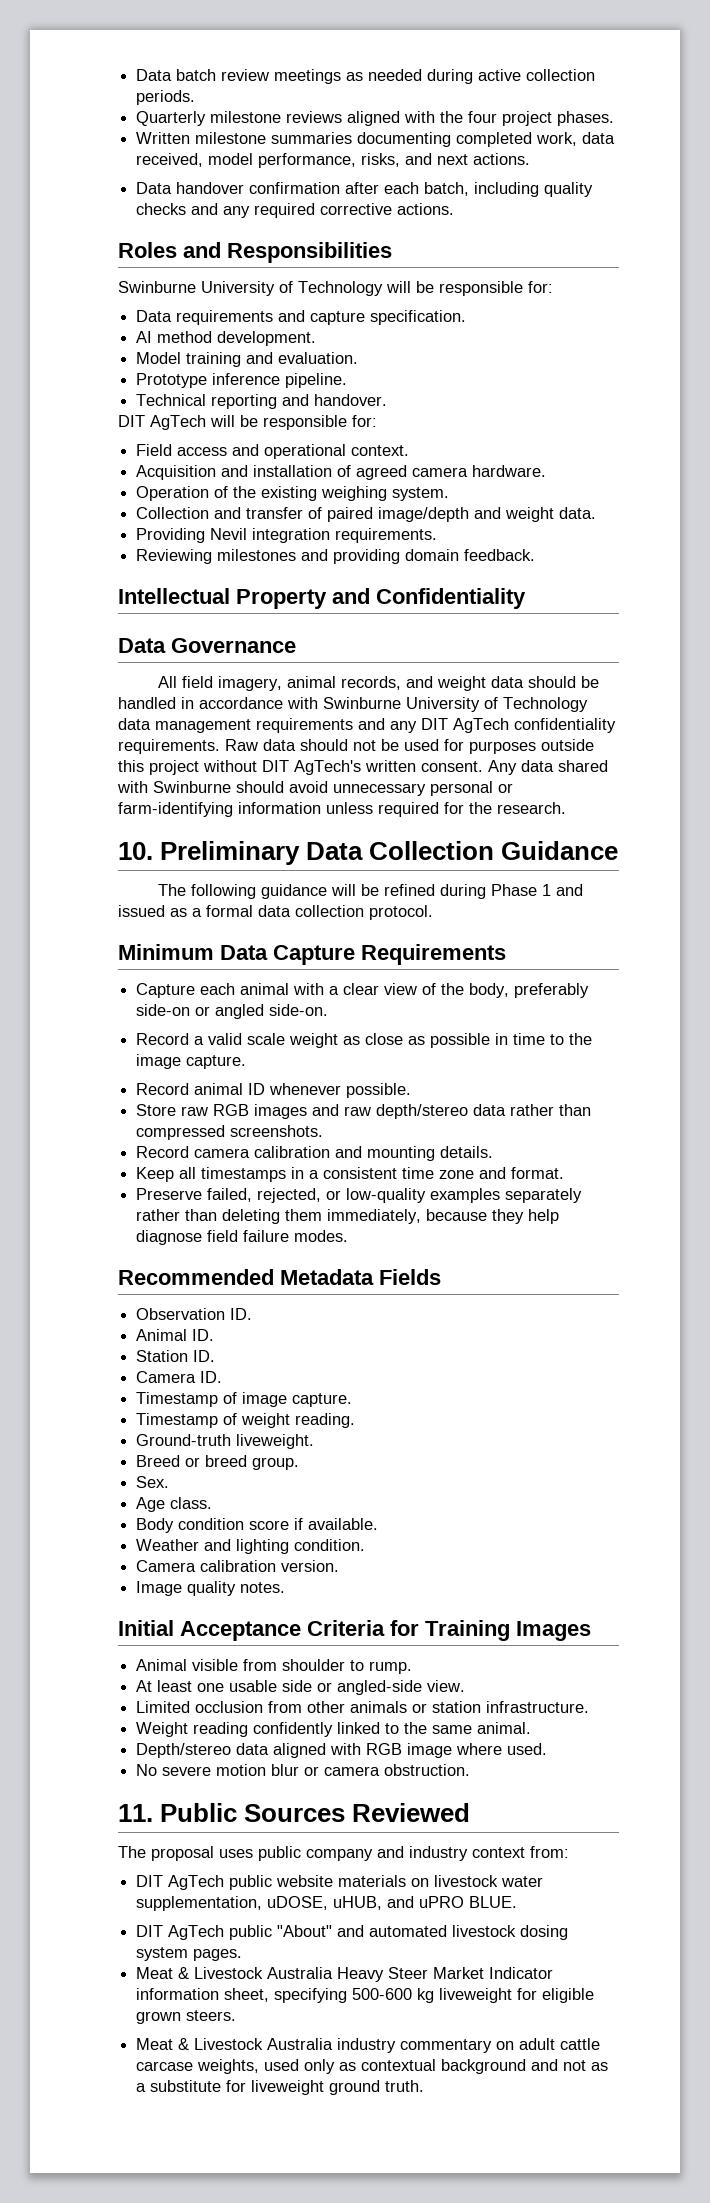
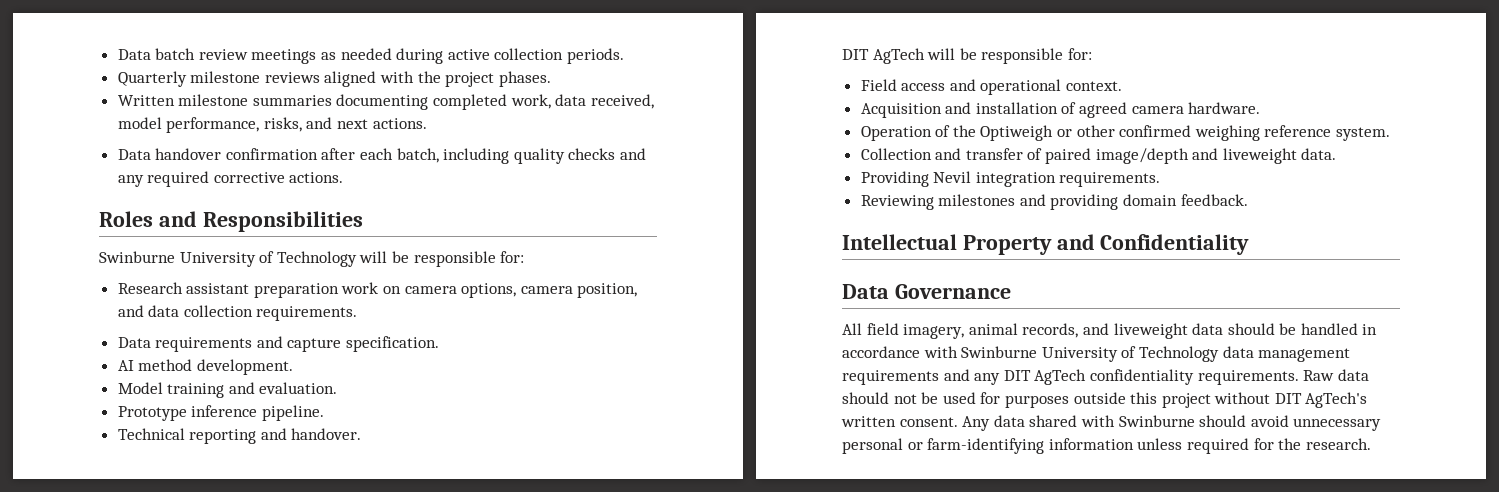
[468,111,498,123] four -> (441, 77) none
(553, 287) none -> [117,282,638,298] [117,305,358,321] // Research assistant preparation work on camera options, camera position, and data collection requirements.
[261,486,388,501] existing weighing -> [980,125,1332,141] Optiweigh or other confirmed weighing reference
[505,507,555,522] weight -> [1222,148,1297,164] liveweight
[436,676,486,691] weight -> [1113,323,1188,339] liveweight
[118,841,619,865] [157,884,583,899] [118,905,433,920] [118,944,506,965] [136,983,590,998] [136,1004,329,1019] [136,1033,593,1048] [136,1054,247,1069] [136,1083,412,1098] [136,1104,592,1119] [136,1125,324,1140] [136,1146,494,1161] [136,1167,565,1182] [136,1188,583,1203] [136,1209,560,1224] [136,1230,349,1245] [118,1269,441,1285] [136,1308,253,1320] [136,1329,215,1341] [136,1350,216,1362] [136,1371,223,1383] [136,1392,353,1407] [136,1413,356,1428] [136,1434,315,1449] [136,1455,300,1470] [136,1476,170,1488] [136,1497,213,1512] [136,1518,379,1533] [136,1539,366,1554] [136,1560,340,1572] [136,1581,286,1596] [118,1620,591,1641] [136,1659,413,1674] [136,1680,466,1695] [136,1701,590,1713] [136,1722,532,1737] [136,1743,548,1758] [136,1764,471,1776] [118,1803,471,1822] [118,1846,569,1861] [136,1875,544,1890] [136,1896,518,1911] [136,1925,569,1940] [136,1947,243,1961] [136,1967,554,1982] [136,1988,595,2003] [136,2010,237,2024] [136,2038,601,2053] [136,2059,609,2074] [136,2080,425,2095] // 10. Preliminary Data Collection Guidance // The following guidance will be refined during Phase 1 and issued as a formal data collection protocol. // Minimum Data Capture Requirements // Capture each animal with a clear view of the body, preferably side-on or angled side-on. // Record a valid scale weight as close as possible in time to the image capture. // Record animal ID whenever possible. // Store raw RGB images and raw depth/stereo data rather than compressed screenshots. // Record camera calibration and mounting details. // Keep all timestamps in a consistent time zone and format. // Preserve failed, rejected, or low-quality examples separately rather than deleting them immediately, because they help diagnose field failure modes. // Recommended Metadata Fields // Observation ID. // Animal ID. // Station ID. // Camera ID. // Timestamp of image capture. // Timestamp of weight reading. // Ground-truth liveweight. // Breed or breed group. // Sex. // Age class. // Body condition score if available. // Weather and lighting condition. // Camera calibration version. // Image quality notes. // Initial Acceptance Criteria for Training Images // Animal visible from shoulder to rump. // At least one usable side or angled-side view. // Limited occlusion from other animals or station infrastructure. // Weight reading confidently linked to the same animal. // Depth/stereo data aligned with RGB image where used. // No severe motion blur or camera obstruction. // 11. Public Sources Reviewed // The proposal uses public company and industry context from: // DIT AgTech public website materials on livestock water supplementation, uDOSE, uHUB, and uPRO BLUE. // DIT AgTech public "About" and automated livestock dosing system pages. // Meat & Livestock Australia Heavy Steer Market Indicator information sheet, specifying 500-600 kg liveweight for eligible grown steers. // Meat & Livestock Australia industry commentary on adult cattle carcase weights, used only as contextual background and not as a substitute for liveweight ground truth. -> (1371, 444) none

